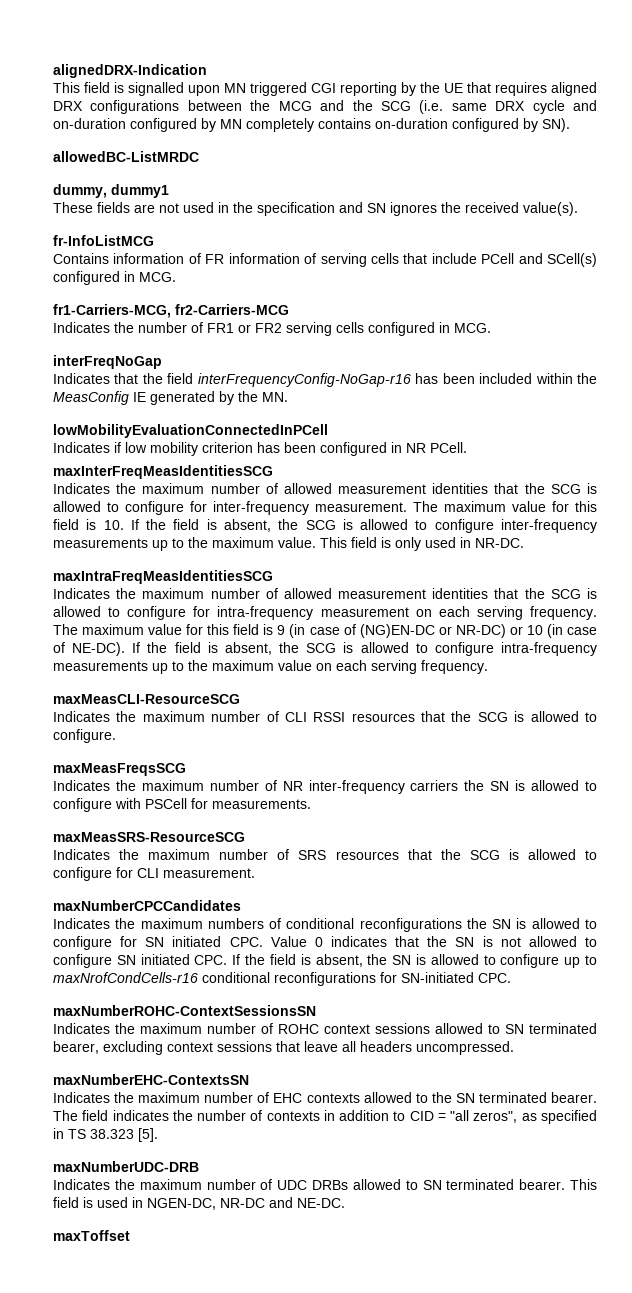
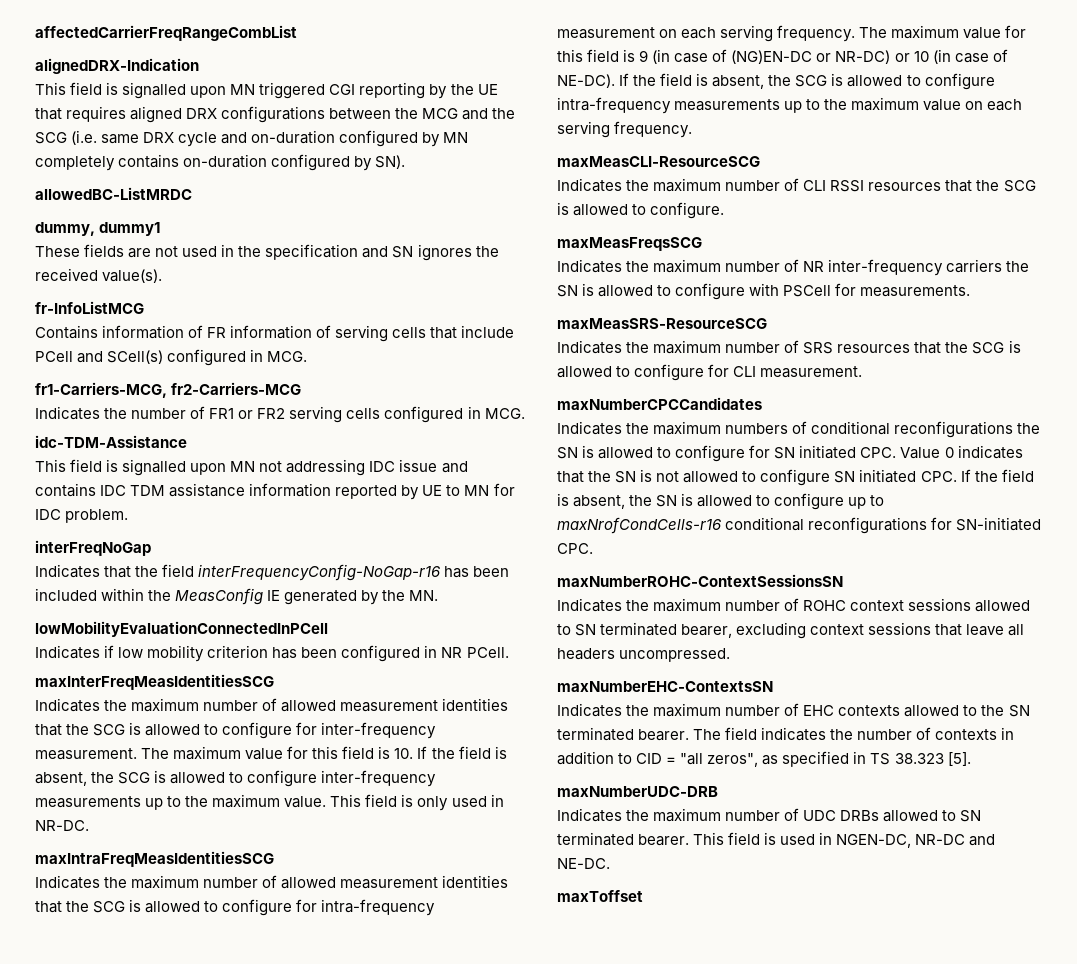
(53, 71) none -> [35,25,297,41] affectedCarrierFreqRangeCombList //
(491, 328) none -> [35,435,187,448] [35,459,468,476] [35,483,515,500] [35,509,129,523] // idc-TDM-Assistance // This field is signalled upon MN not addressing IDC issue and contains IDC TDM assistance information reported by UE to MN for IDC problem.

